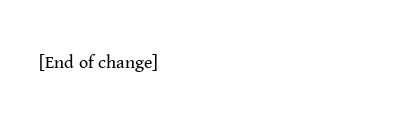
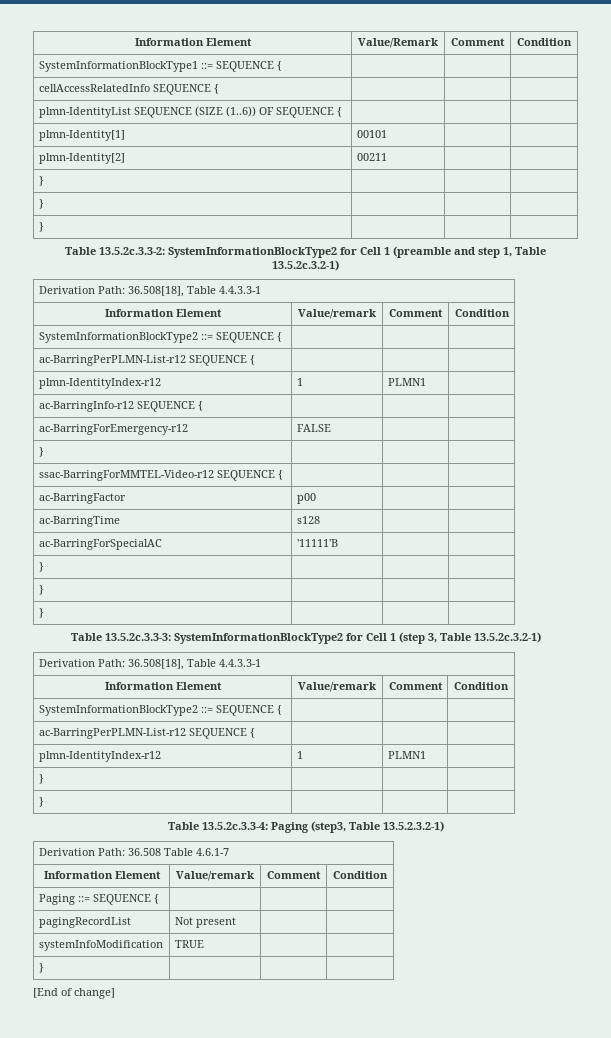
(39, 62) none -> [134,38,252,46] [358,38,438,48] [451,38,505,46] [517,38,572,46] [38,61,282,72] [38,84,219,95] [38,106,342,118] [38,130,125,141] [356,130,387,138] [38,153,125,164] [356,153,387,161] [38,176,44,186] [38,199,44,209] [38,222,44,232] [65,246,546,258] [272,260,339,271] [38,286,261,297] [104,309,222,317] [298,309,376,319] [389,309,443,317] [454,309,510,317] [38,332,282,343] [38,355,255,366] [38,378,161,389] [296,378,303,386] [387,378,426,386] [38,401,203,412] [38,424,188,435] [296,424,331,432] [38,447,44,457] [38,470,283,481] [38,493,126,504] [296,493,316,504] [38,516,120,527] [296,516,320,524] [38,539,162,550] [296,539,338,547] [38,562,44,572] [38,585,44,595] [38,608,44,618] [70,632,541,644] [38,659,261,670] [104,682,222,690] [298,682,376,692] [388,682,443,690] [454,682,509,690] [38,705,282,716] [38,728,255,739] [38,751,161,762] [296,751,303,759] [387,751,426,759] [38,774,44,784] [38,797,44,807] [167,821,444,833] [38,848,229,856] [43,871,161,879] [176,871,254,881] [267,871,321,879] [333,871,388,879] [38,894,159,905] [38,917,131,928] [174,917,236,928] [38,940,163,951] [174,940,204,948] [38,963,44,973] Information Element | Value/Remark | Comment | Condition // SystemInformationBlockType1 ::= SEQUENCE { | | | // cellAccessRelatedInfo SEQUENCE { | | | // plmn-IdentityList SEQUENCE (SIZE (1..6)) OF SEQUENCE { | | | // plmn-Identity[1] | 00101 | | // plmn-Identity[2] | 00211 | | // } | | | // } | | | // } | | | // Table 13.5.2c.3.3-2: SystemInformationBlockType2 for Cell 1 (preamble and step 1, Table 13.5.2c.3.2-1) // Derivation Path: 36.508[18], Table 4.4.3.3-1 // Information Element | Value/remark | Comment | Condition // SystemInformationBlockType2 ::= SEQUENCE { | | | // ac-BarringPerPLMN-List-r12 SEQUENCE { | | | // plmn-IdentityIndex-r12 | 1 | PLMN1 | // ac-BarringInfo-r12 SEQUENCE { | | | // ac-BarringForEmergency-r12 | FALSE | | // } | | | // ssac-BarringForMMTEL-Video-r12 SEQUENCE { | | | // ac-BarringFactor | p00 | | // ac-BarringTime | s128 | | // ac-BarringForSpecialAC | '11111'B | | // } | | | // } | | | // } | | | // Table 13.5.2c.3.3-3: SystemInformationBlockType2 for Cell 1 (step 3, Table 13.5.2c.3.2-1) // Derivation Path: 36.508[18], Table 4.4.3.3-1 // Information Element | Value/remark | Comment | Condition // SystemInformationBlockType2 ::= SEQUENCE { | | | // ac-BarringPerPLMN-List-r12 SEQUENCE { | | | // plmn-IdentityIndex-r12 | 1 | PLMN1 | // } | | | // } | | | // Table 13.5.2c.3.3-4: Paging (step3, Table 13.5.2.3.2-1) // Derivation Path: 36.508 Table 4.6.1-7 // Information Element | Value/remark | Comment | Condition // Paging ::= SEQUENCE { | | | // pagingRecordList | Not present | | // systemInfoModification | TRUE | | // } | | | //

